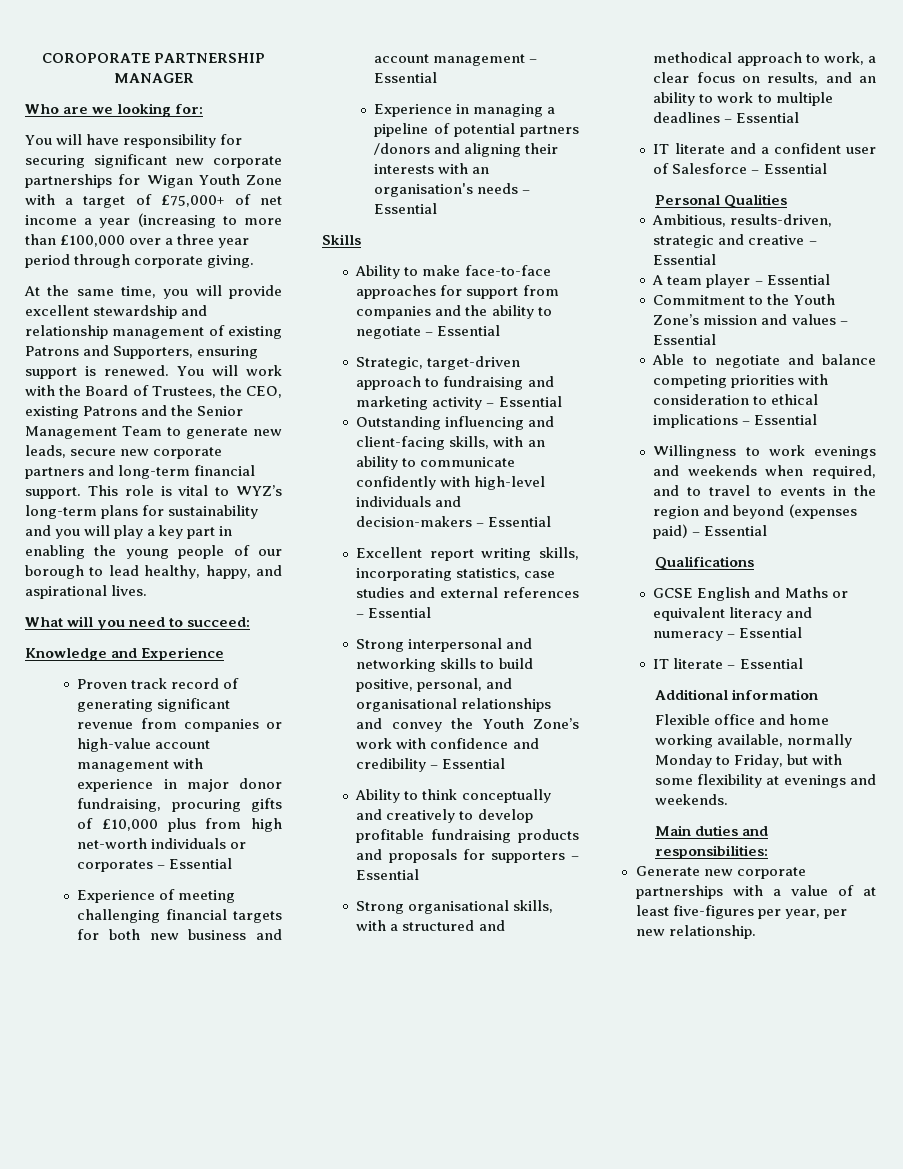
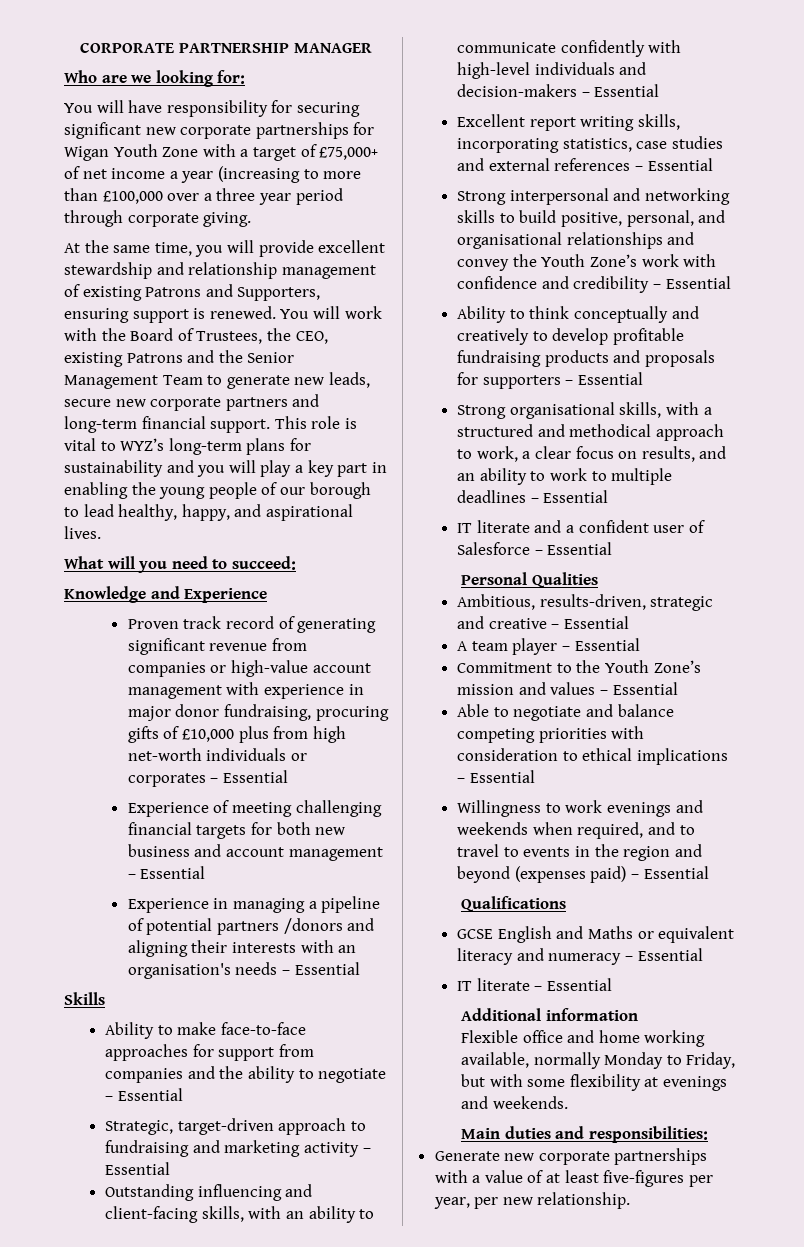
[41,53,150,63] COROPORATE -> [80,42,175,53] CORPORATE

